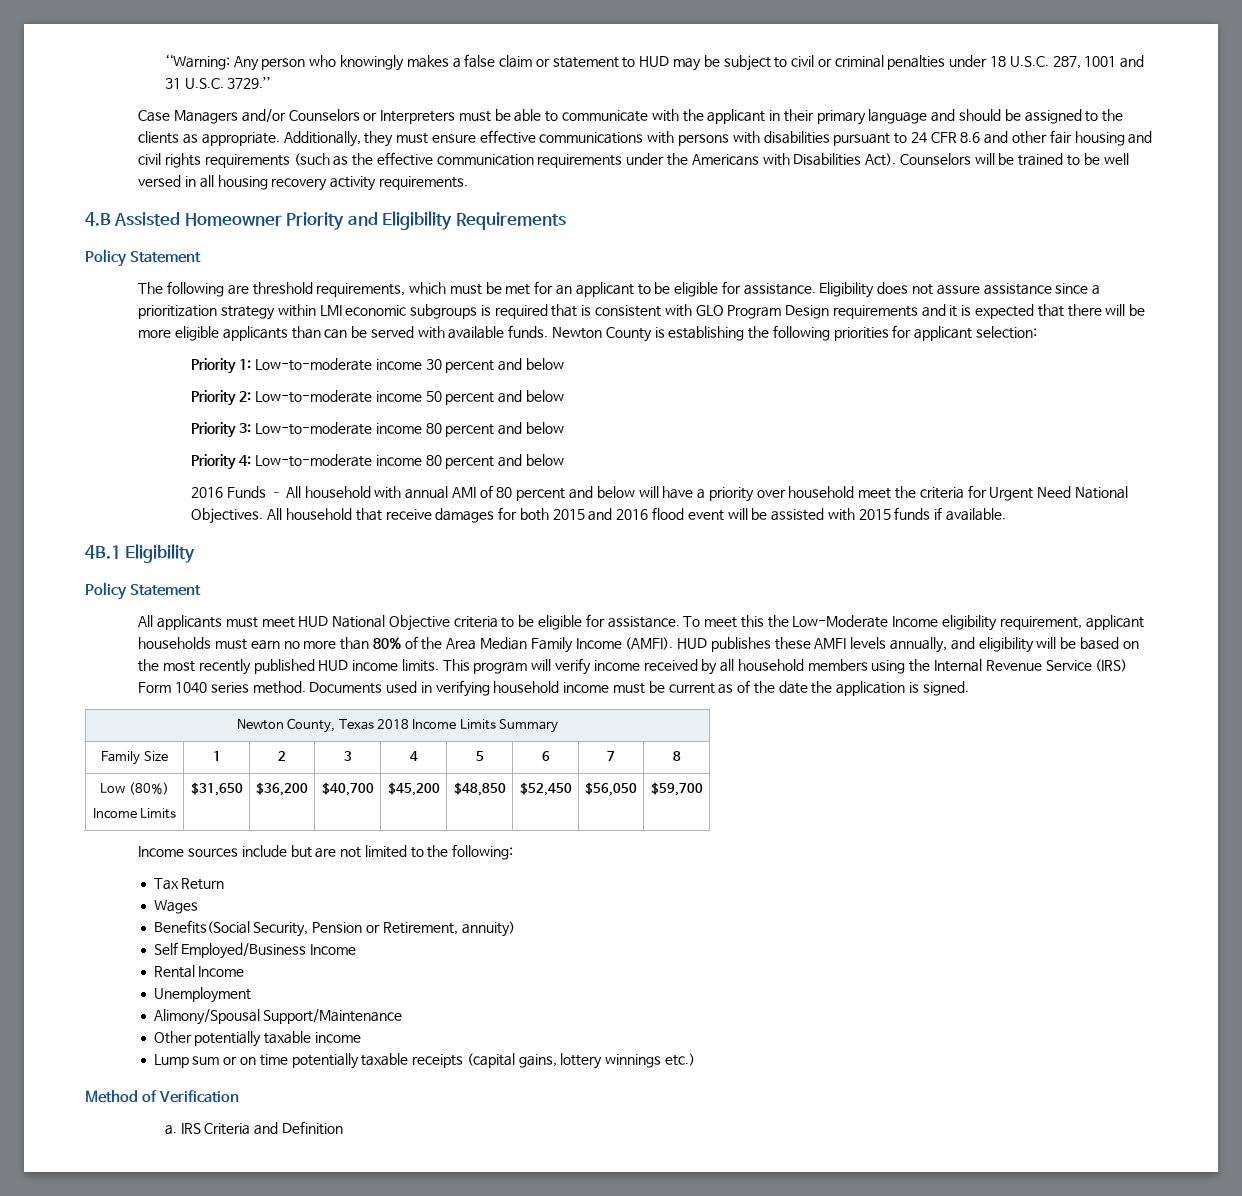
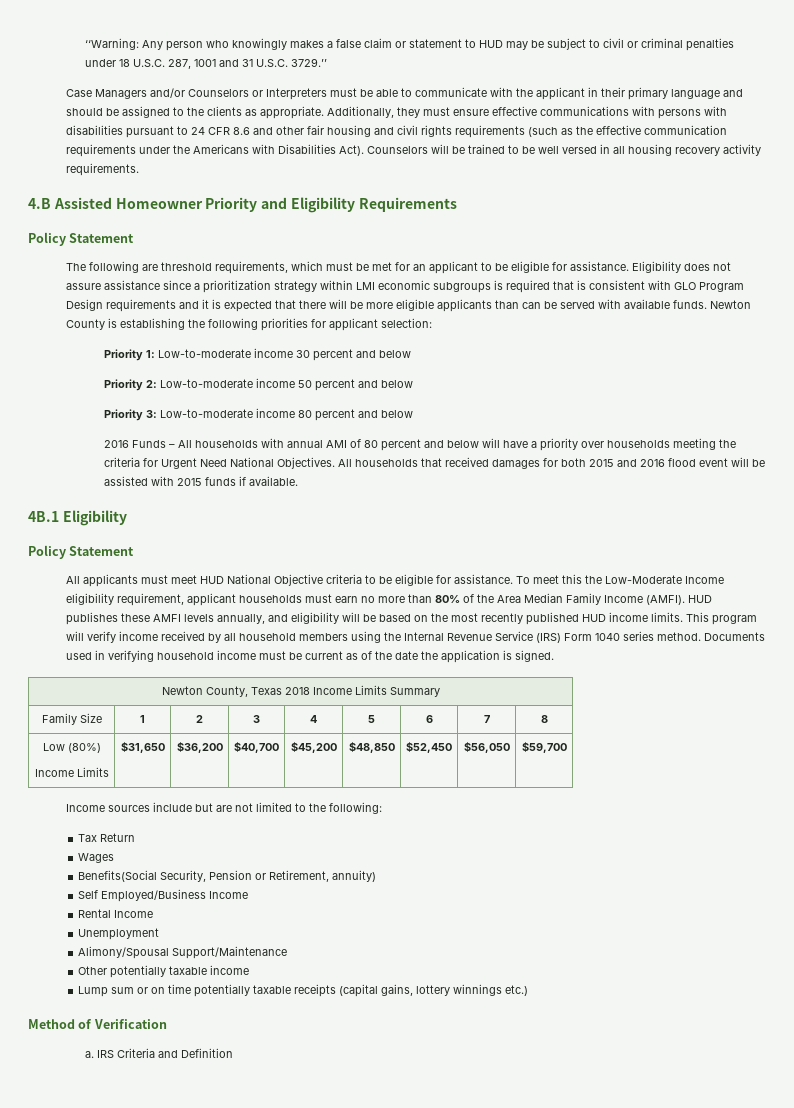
[191,454,564,470] // Priority 4: Low-to-moderate income 80 percent and below -> (413, 414) none
[304,486,371,498] household -> [194,440,258,448] households
[788,486,892,499] household meet -> [606,438,716,450] households meeting
[285,508,432,521] household that receive -> [354,457,489,467] households that received

